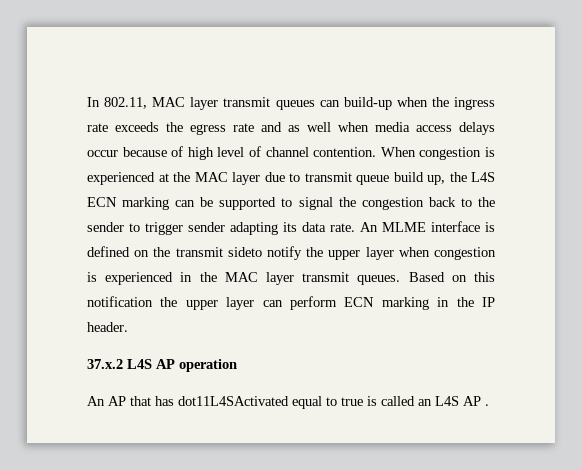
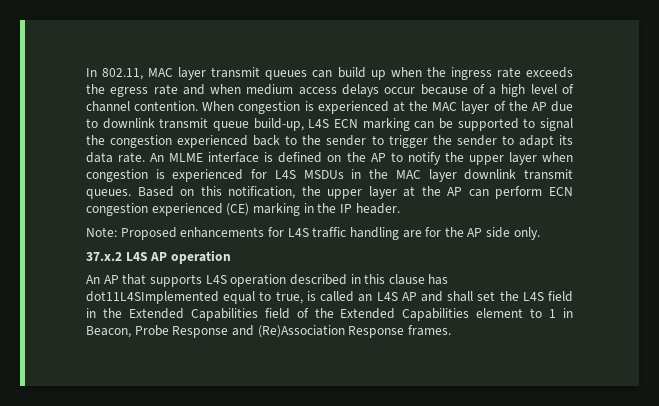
[343,97,392,110] build-up -> [337,67,386,80] build up
[288,122,410,132] as well when media -> [210,84,294,95] when medium
(184, 151) none -> [489,87,497,95] a
(260, 178) none -> [493,101,547,111] of the AP
(300, 177) none -> [102,118,155,129] downlink
[393,172,467,185] build up, the -> [253,118,304,131] build-up,
(424, 203) none -> [177,135,249,148] experienced
[188,222,278,235] sender adapting -> [432,135,554,148] the sender to adapt
[175,247,262,257] transmit sideto -> [370,152,403,162] AP to
(174, 278) none -> [251,169,344,179] for L4S MSDUs
(294, 278) none -> [464,169,517,180] downlink
[87,296,375,310] notification the upper layer can perform ECN -> [228,186,574,199] [86,203,250,216] notification, the upper layer at the AP can perform ECN congestion experienced (CE)
(128, 327) none -> [86,227,540,240] // Note: Proposed enhancements for L4S traffic handling are for the AP side only.
[155,396,289,406] has dot11L4SActivated -> [149,274,449,287] [86,291,219,304] supports L4S operation described in this clause has dot11L4SImplemented
[341,397,363,406] true -> [275,291,303,304] true,
[485,404,489,406] . -> [420,291,574,302] [86,308,573,321] [86,325,451,338] and shall set the L4S field in the Extended Capabilities field of the Extended Capabilities element to 1 in Beacon, Probe Response and (Re)Association Response frames.

